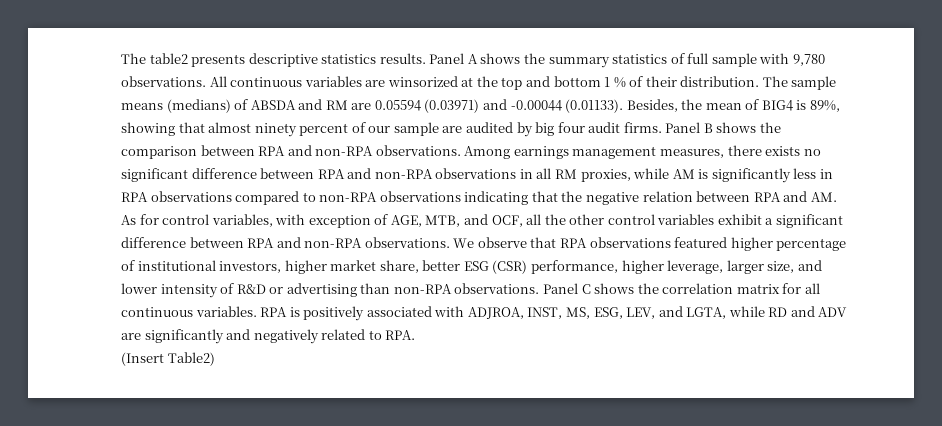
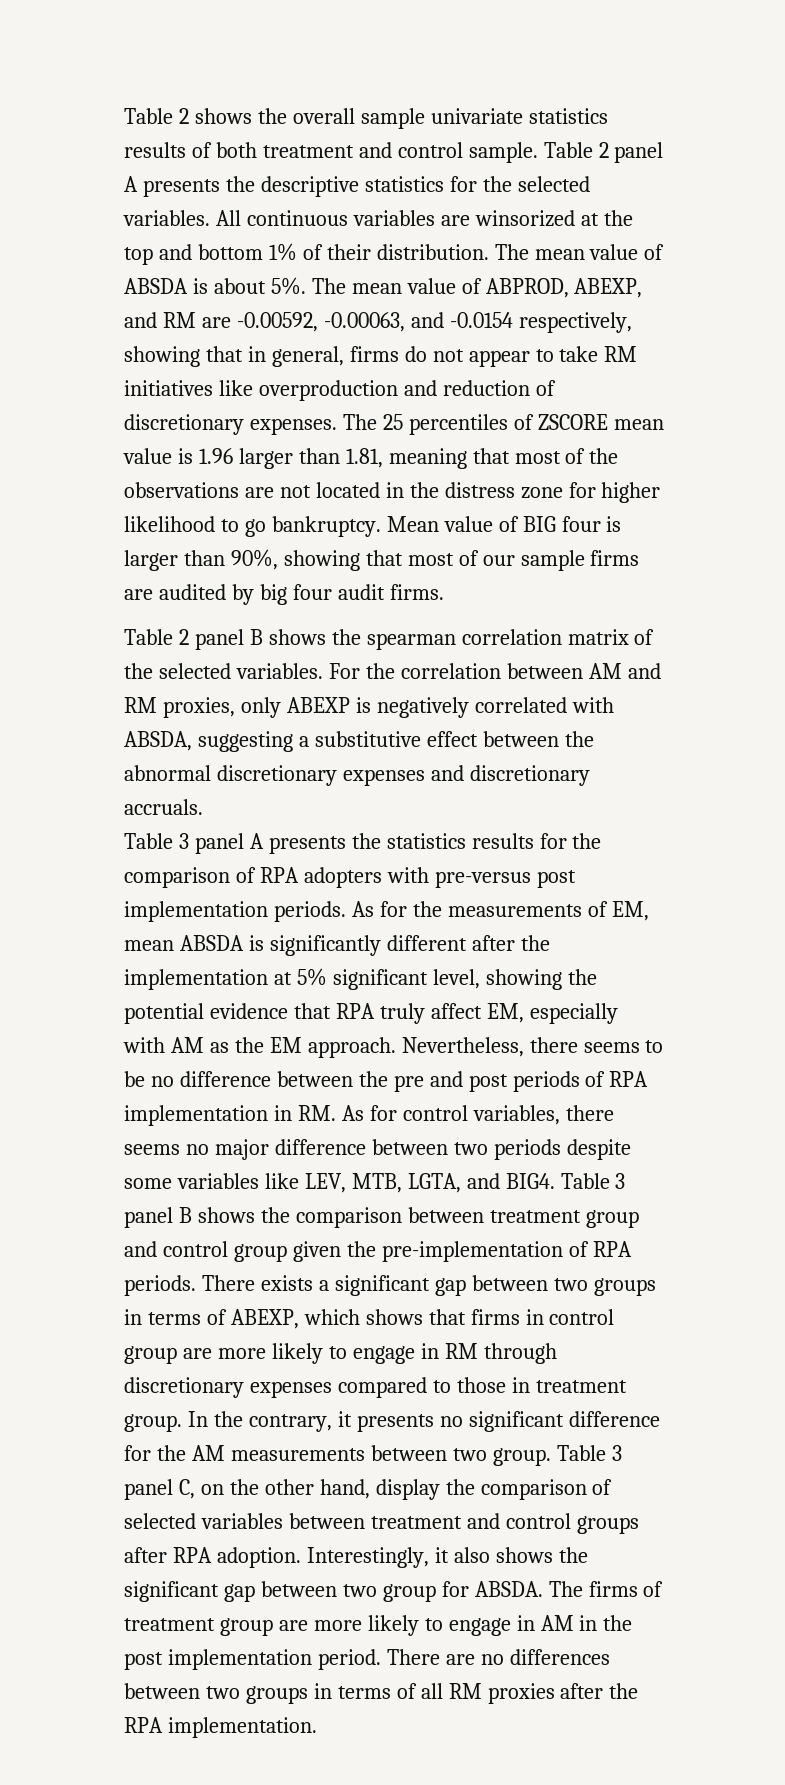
[121,53,825,68] [121,76,207,87] The table2 presents descriptive statistics results. Panel A shows the summary statistics of full sample with 9,780 observations. -> [123,108,608,129] [123,142,664,163] [123,176,590,197] [122,210,210,226] Table 2 shows the overall sample univariate statistics results of both treatment and control sample. Table 2 panel A presents the descriptive statistics for the selected variables.
[604,77,626,88] 1 % -> [268,243,297,261] 1%
[791,76,837,90] [121,99,840,113] [121,122,349,137] sample means (medians) of ABSDA and RM are 0.05594 (0.03971) and -0.00044 (0.01133). Besides, the mean of BIG4 is 89%, showing that almost ninety percent -> [534,244,665,260] [123,277,643,298] [123,312,632,333] [123,346,638,367] [123,380,556,401] [123,414,664,435] [122,448,619,469] [123,482,661,503] [123,516,622,537] [123,549,454,571] mean value of ABSDA is about 5%. The mean value of ABPROD, ABEXP, and RM are -0.00592, -0.00063, and -0.0154 respectively, showing that in general, firms do not appear to take RM initiatives like overproduction and reduction of discretionary expenses. The 25 percentiles of ZSCORE mean value is 1.96 larger than 1.81, meaning that most of the observations are not located in the distress zone for higher likelihood to go bankruptcy. Mean value of BIG four is larger than 90%, showing that most
(439, 129) none -> [590,550,640,566] firms
[665,122,701,133] Panel -> [123,629,655,650] [123,663,661,679] [123,697,614,718] [123,731,594,752] [123,765,590,786] [123,799,203,815] [123,833,602,854] [123,867,576,888] [123,901,649,922] [123,935,550,956] [123,968,597,990] [123,1003,618,1024] [122,1037,664,1058] [123,1071,649,1092] [123,1105,614,1126] [123,1139,631,1160] [123,1173,626,1193] [123,1207,173,1228] // Table 2 panel B shows the spearman correlation matrix of the selected variables. For the correlation between AM and RM proxies, only ABEXP is negatively correlated with ABSDA, suggesting a substitutive effect between the abnormal discretionary expenses and discretionary accruals. // Table 3 panel A presents the statistics results for the comparison of RPA adopters with pre-versus post implementation periods. As for the measurements of EM, mean ABSDA is significantly different after the implementation at 5% significant level, showing the potential evidence that RPA truly affect EM, especially with AM as the EM approach. Nevertheless, there seems to be no difference between the pre and post periods of RPA implementation in RM. As for control variables, there seems no major difference between two periods despite some variables like LEV, MTB, LGTA, and BIG4. Table 3 panel
[258,145,821,159] [121,168,833,183] [121,191,837,205] [121,214,843,228] [121,237,847,251] [121,260,822,274] [121,283,820,298] [121,306,848,321] [121,329,416,344] [121,352,215,366] RPA and non-RPA observations. Among earnings management measures, there exists no significant difference between RPA and non-RPA observations in all RM proxies, while AM is significantly less in RPA observations compared to non-RPA observations indicating that the negative relation between RPA and AM. As for control variables, with exception of AGE, MTB, and OCF, all the other control variables exhibit a significant difference between RPA and non-RPA observations. We observe that RPA observations featured higher percentage of institutional investors, higher market share, better ESG (CSR) performance, higher leverage, larger size, and lower intensity of R&D or advertising than non-RPA observations. Panel C shows the correlation matrix for all continuous variables. RPA is positively associated with ADJROA, INST, MS, ESG, LEV, and LGTA, while RD and ADV are significantly and negatively related to RPA. // (Insert Table2) -> [489,1210,639,1228] [123,1241,632,1262] [123,1275,656,1296] [123,1309,615,1329] [123,1343,557,1364] [123,1377,627,1398] [123,1411,660,1432] [123,1445,622,1466] [123,1479,613,1500] [123,1513,639,1534] [123,1547,588,1568] [123,1581,664,1602] [123,1615,633,1636] [123,1649,610,1670] [123,1683,639,1704] [123,1717,317,1738] treatment group and control group given the pre-implementation of RPA periods. There exists a significant gap between two groups in terms of ABEXP, which shows that firms in control group are more likely to engage in RM through discretionary expenses compared to those in treatment group. In the contrary, it presents no significant difference for the AM measurements between two group. Table 3 panel C, on the other hand, display the comparison of selected variables between treatment and control groups after RPA adoption. Interestingly, it also shows the significant gap between two group for ABSDA. The firms of treatment group are more likely to engage in AM in the post implementation period. There are no differences between two groups in terms of all RM proxies after the RPA implementation.

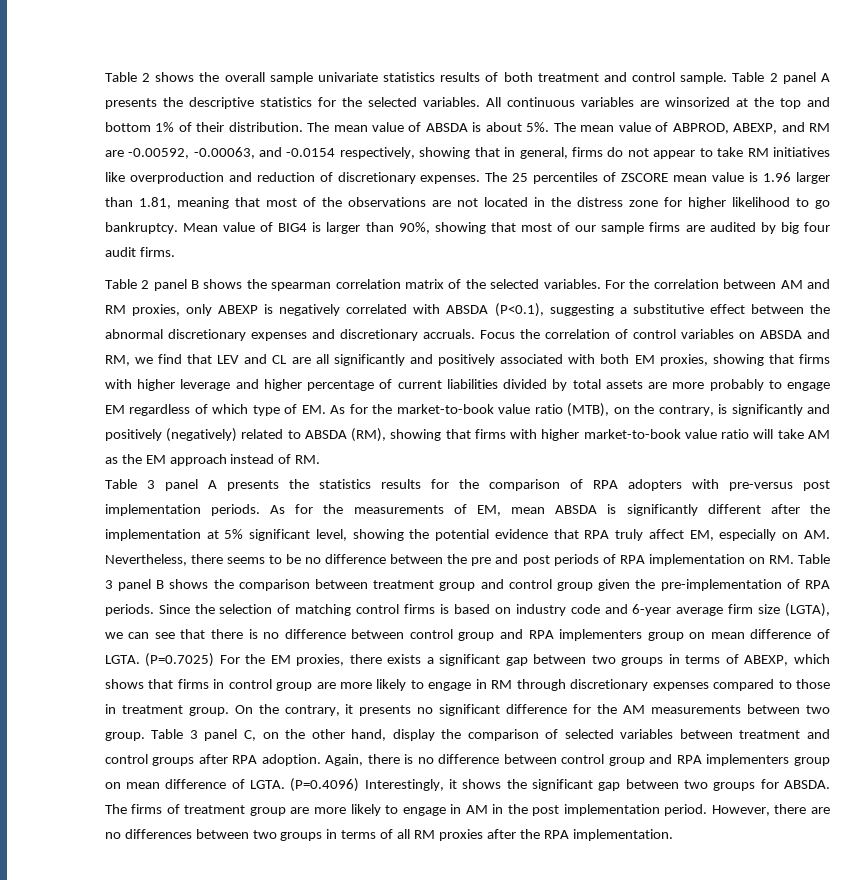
[522,516,601,532] BIG four -> [278,223,308,232] BIG4
[123,731,192,751] ABSDA, -> [446,303,544,317] ABSDA (P<0.1),
(203, 807) none -> [479,329,830,339] [104,354,830,366] [104,379,830,391] [104,403,831,417] [104,428,831,442] [104,454,321,466] Focus the correlation of control variables on ABSDA and RM, we find that LEV and CL are all significantly and positively associated with both EM proxies, showing that firms with higher leverage and higher percentage of current liabilities divided by total assets are more probably to engage EM regardless of which type of EM. As for the market-to-book value ratio (MTB), on the contrary, is significantly and positively (negatively) related to ABSDA (RM), showing that firms with higher market-to-book value ratio will take AM as the EM approach instead of RM.
[122,1037,396,1058] with AM as the EM approach. -> [782,530,831,539] on AM.
[273,1105,614,1125] [123,1139,631,1160] [123,1173,555,1193] in RM. As for control variables, there seems no major difference between two periods despite some variables like LEV, MTB, LGTA, and BIG4. -> [748,555,794,564] on RM.
[201,1275,255,1291] There -> [158,603,831,617] [104,629,830,641] [104,653,382,667] Since the selection of matching control firms is based on industry code and 6-year average firm size (LGTA), we can see that there is no difference between control group and RPA implementers group on mean difference of LGTA. (P=0.7025) For the EM proxies, there
[187,1411,208,1427] In -> [234,705,253,714] On
(301, 1557) none -> [325,754,831,766] [104,778,360,792] Again, there is no difference between control group and RPA implementers group on mean difference of LGTA. (P=0.4096)
[453,1547,490,1563] also -> (458, 784) none
[382,1584,436,1602] group -> [713,782,756,791] groups
[386,1649,440,1665] There -> [711,804,807,816] However, there

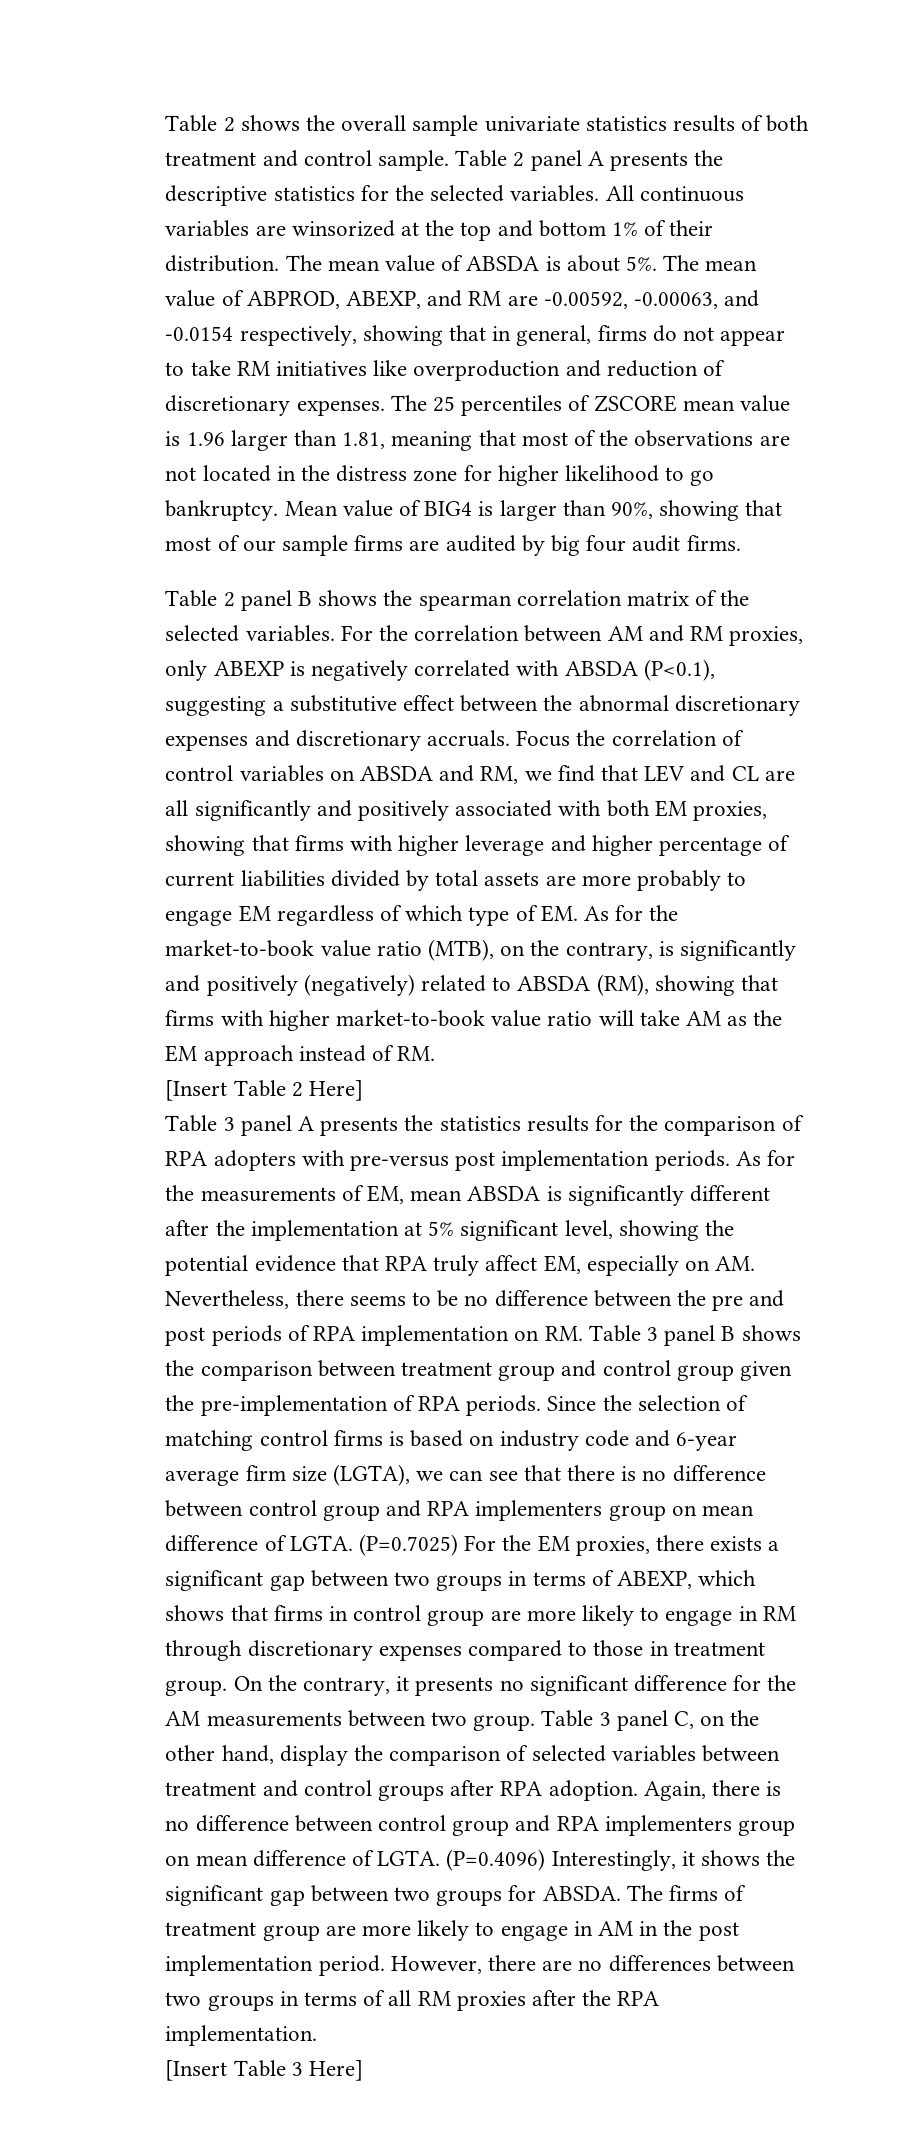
(321, 459) none -> [165,1080,364,1101] // [Insert Table 2 Here]
(673, 835) none -> [165,2060,364,2081] // [Insert Table 3 Here]

